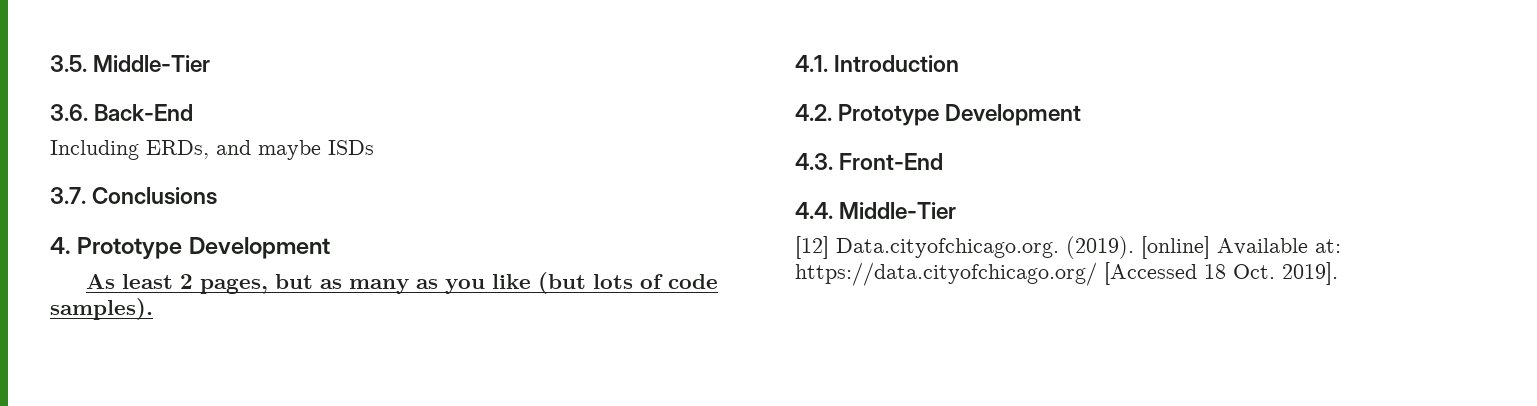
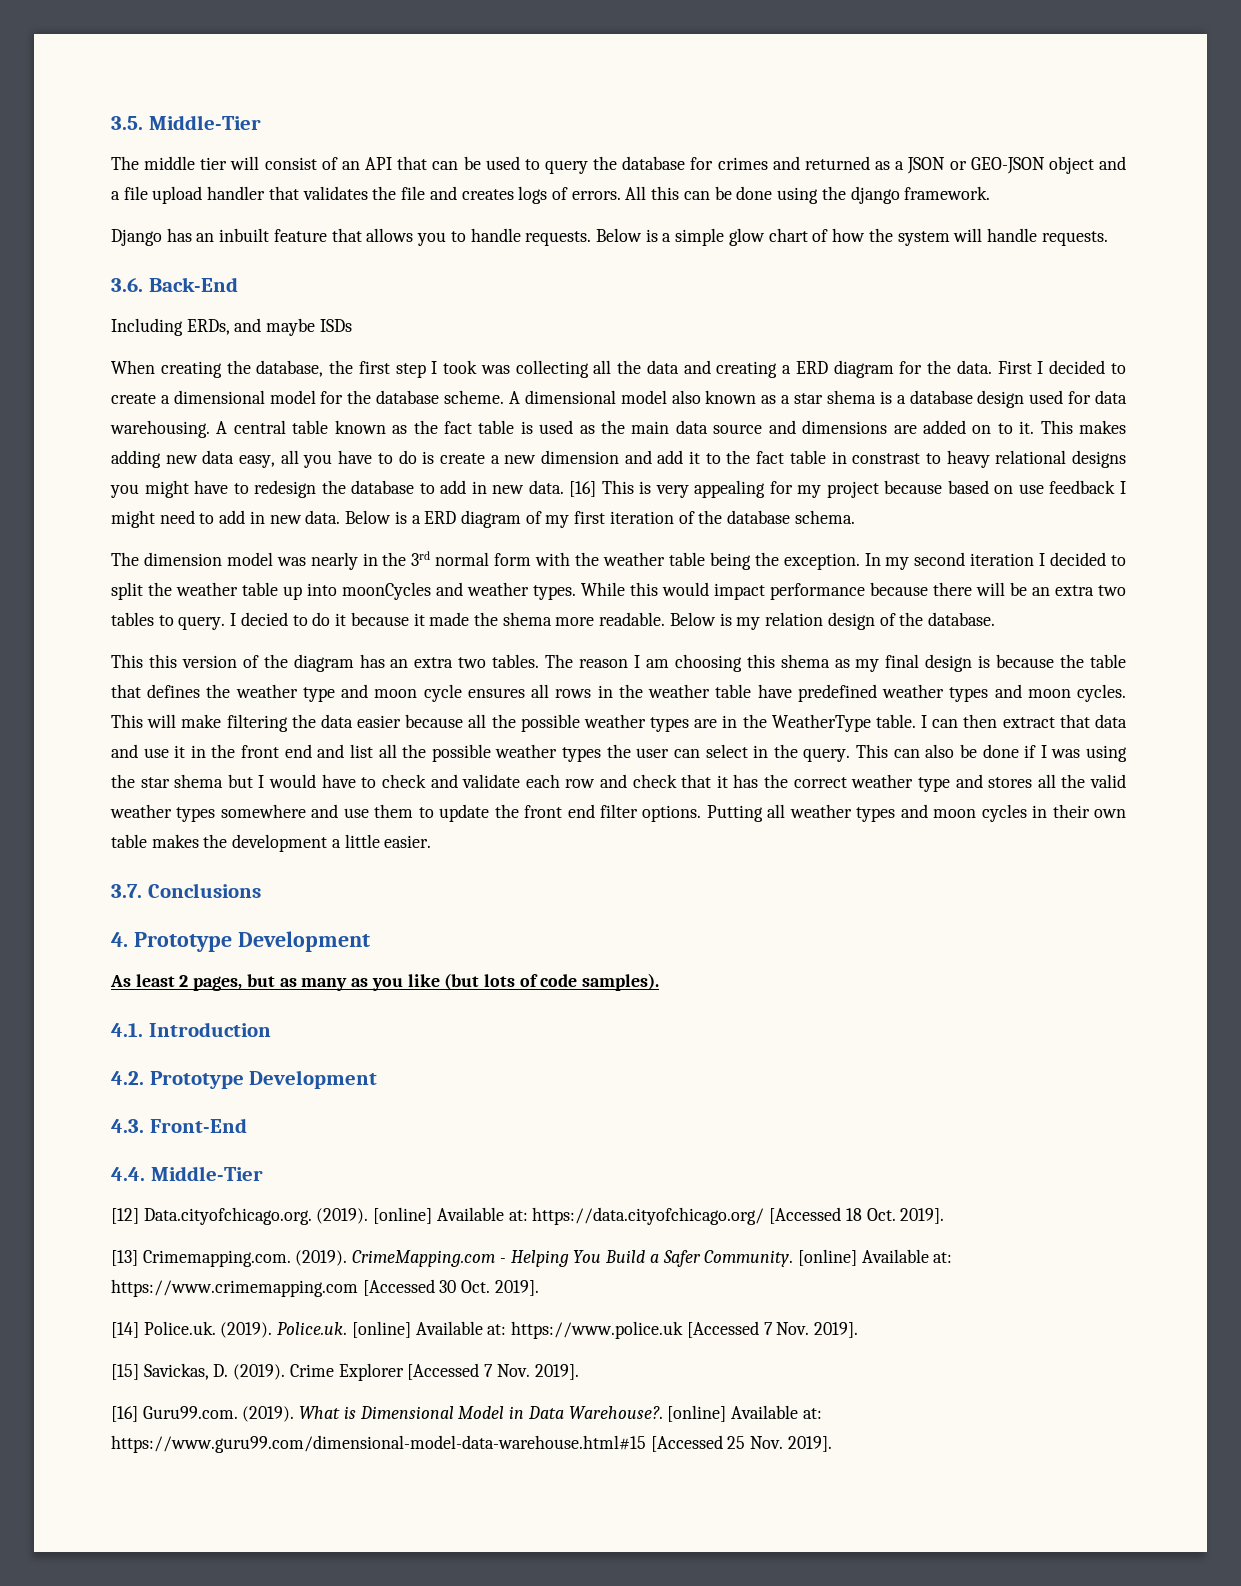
(211, 63) none -> [111,156,1127,174] [111,186,991,204] [111,228,1108,246] // The middle tier will consist of an API that can be used to query the database for crimes and returned as a JSON or GEO-JSON object and a file upload handler that validates the file and creates logs of errors. All this can be done using the django framework. // Django has an inbuilt feature that allows you to handle requests. Below is a simple glow chart of how the system will handle requests.
(374, 147) none -> [111,360,1126,378] [111,390,1127,408] [110,420,1126,438] [111,450,1127,468] [110,480,1126,498] [111,510,855,528] [111,551,1126,570] [111,582,1126,600] [111,612,995,630] [111,654,1126,672] [111,684,1126,702] [111,714,1127,732] [111,744,1128,762] [111,774,1127,792] [110,804,1127,822] [111,834,432,852] // When creating the database, the first step I took was collecting all the data and creating a ERD diagram for the data. First I decided to create a dimensional model for the database scheme. A dimensional model also known as a star shema is a database design used for data warehousing. A central table known as the fact table is used as the main data source and dimensions are added on to it. This makes adding new data easy, all you have to do is create a new dimension and add it to the fact table in constrast to heavy relational designs you might have to redesign the database to add in new data. [16] This is very appealing for my project because based on use feedback I might need to add in new data. Below is a ERD diagram of my first iteration of the database schema. // The dimension model was nearly in the 3rd normal form with the weather table being the exception. In my second iteration I decided to split the weather table up into moonCycles and weather types. While this would impact performance because there will be an extra two tables to query. I decied to do it because it made the shema more readable. Below is my relation design of the database. // This this version of the diagram has an extra two tables. The reason I am choosing this shema as my final design is because the table that defines the weather type and moon cycle ensures all rows in the weather table have predefined weather types and moon cycles. This will make filtering the data easier because all the possible weather types are in the WeatherType table. I can then extract that data and use it in the front end and list all the possible weather types the user can select in the query. This can also be done if I was using the star shema but I would have to check and validate each row and check that it has the correct weather type and stores all the valid weather types somewhere and use them to update the front end filter options. Putting all weather types and moon cycles in their own table makes the development a little easier.
(1338, 273) none -> [111,1249,953,1267] [111,1279,539,1297] [111,1321,858,1339] [111,1363,579,1381] [111,1405,822,1422] [111,1435,832,1453] // [13] Crimemapping.com. (2019). CrimeMapping.com - Helping You Build a Safer Community. [online] Available at: https://www.crimemapping.com [Accessed 30 Oct. 2019]. // [14] Police.uk. (2019). Police.uk. [online] Available at: https://www.police.uk [Accessed 7 Nov. 2019]. // [15] Savickas, D. (2019). Crime Explorer [Accessed 7 Nov. 2019]. // [16] Guru99.com. (2019). What is Dimensional Model in Data Warehouse?. [online] Available at: https://www.guru99.com/dimensional-model-data-warehouse.html#15 [Accessed 25 Nov. 2019].

